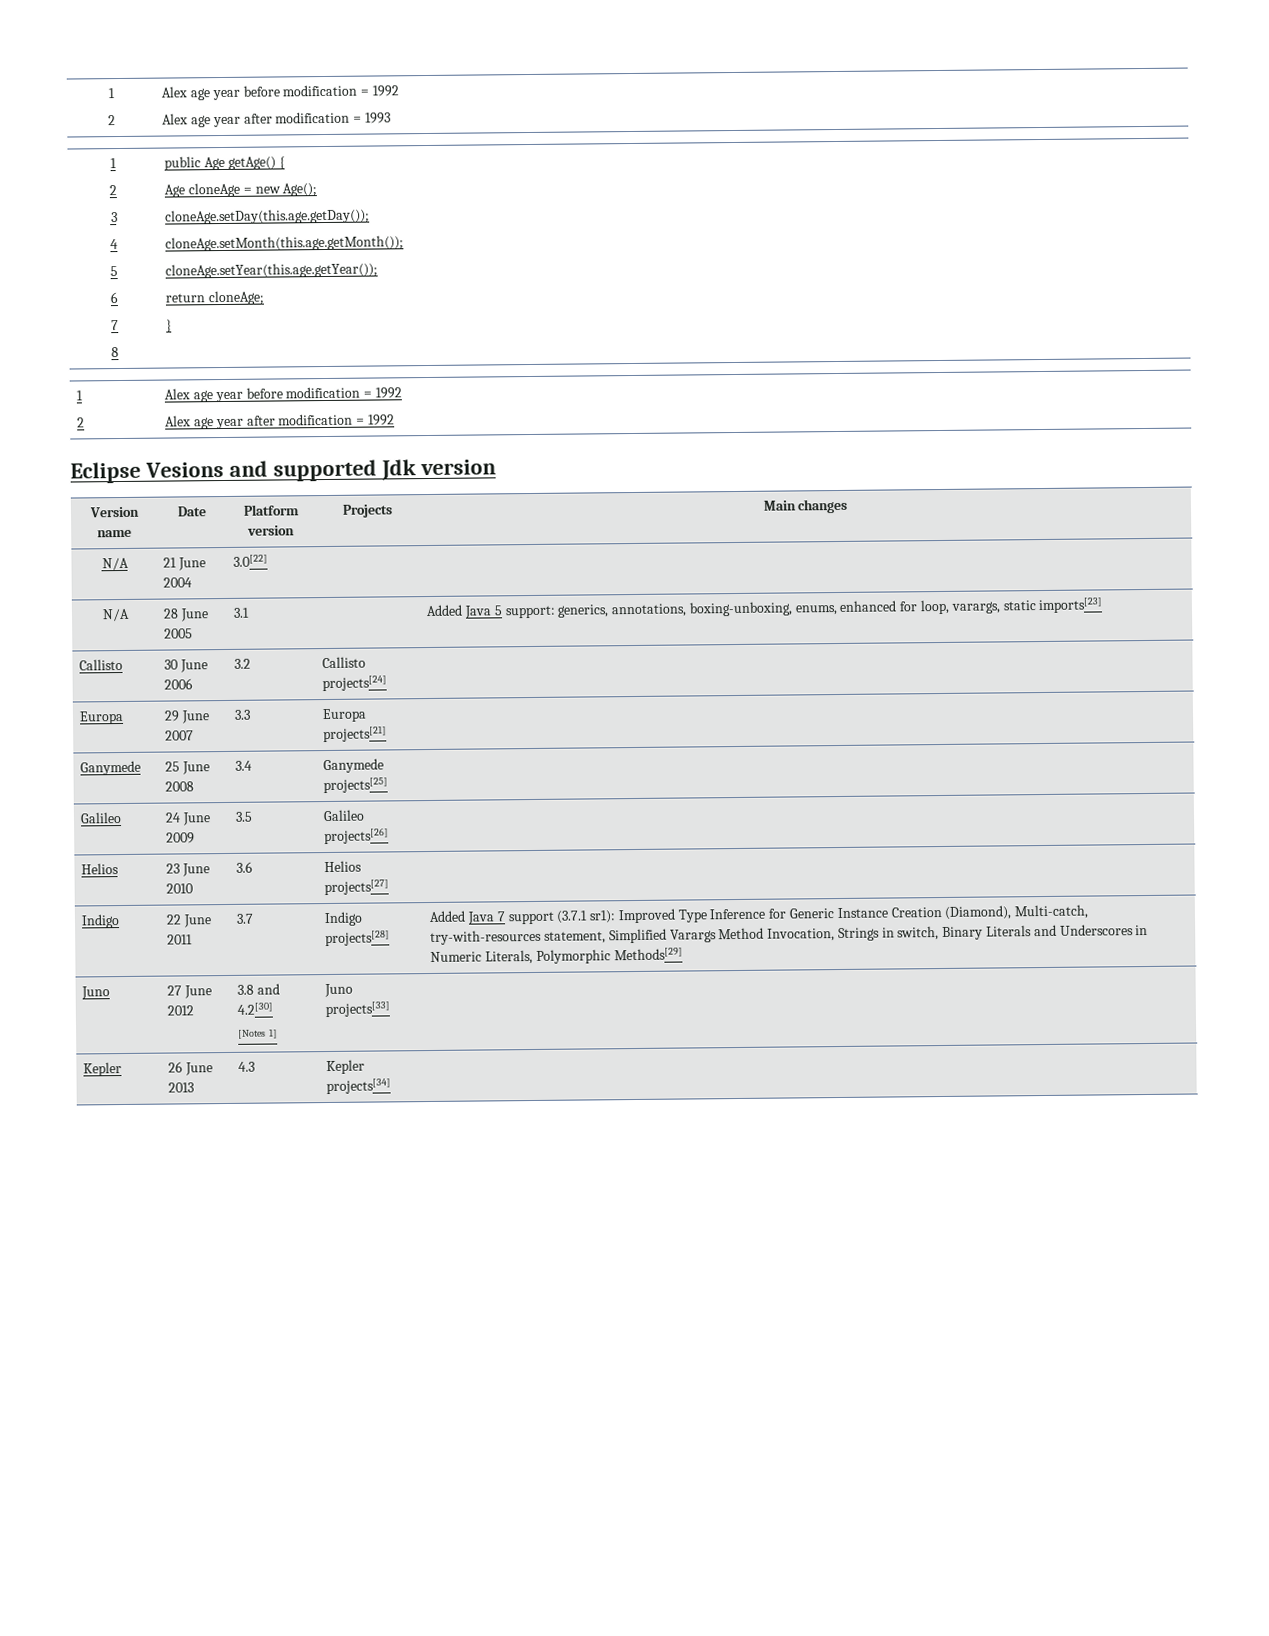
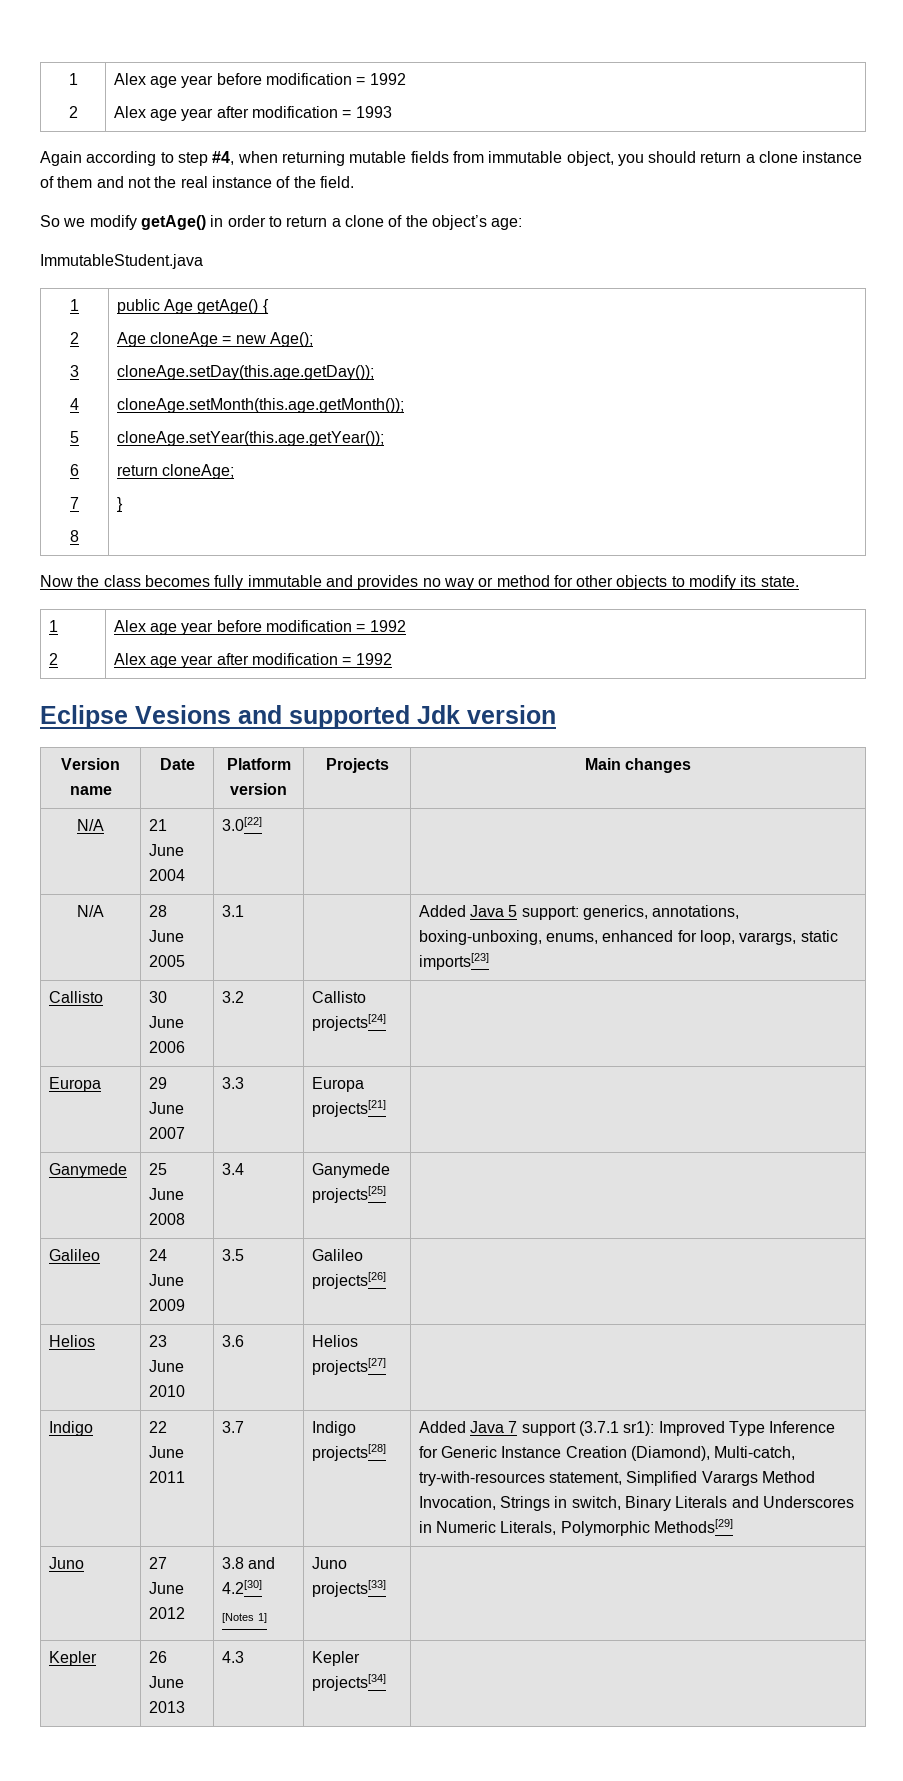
(391, 118) none -> [40,151,863,166] [40,176,354,188] [40,215,523,230] [40,254,203,269] // Again according to step #4, when returning mutable fields from immutable object, you should return a clone instance of them and not the real instance of the field. // So we modify getAge() in order to return a clone of the object’s age: // ImmutableStudent.java
(173, 326) none -> [40,575,799,590] // Now the class becomes fully immutable and provides no way or method for other objects to modify its state.

